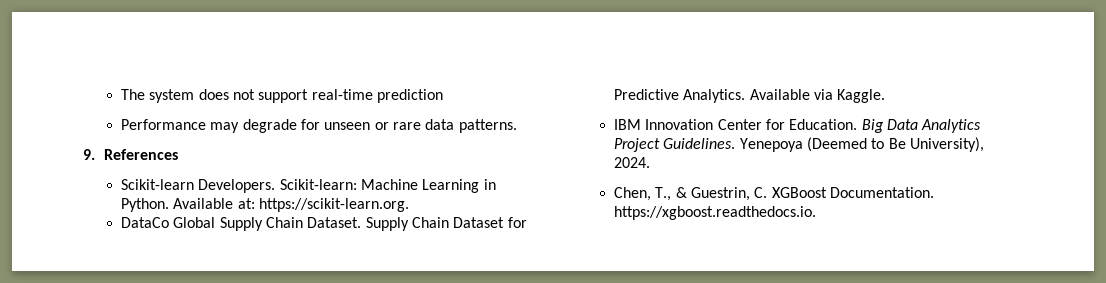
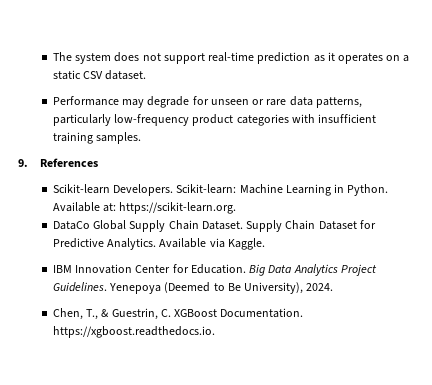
(444, 96) none -> [313,52,410,64] [52,70,147,80] as it operates on a static CSV dataset.
[458,119,517,133] patterns. -> [315,97,362,108] [52,114,377,126] [52,132,142,144] patterns, particularly low-frequency product categories with insufficient training samples.

